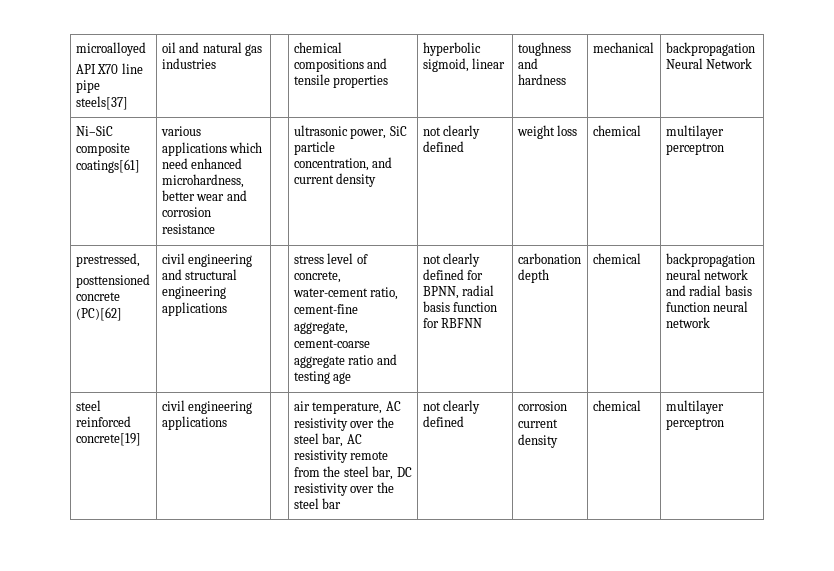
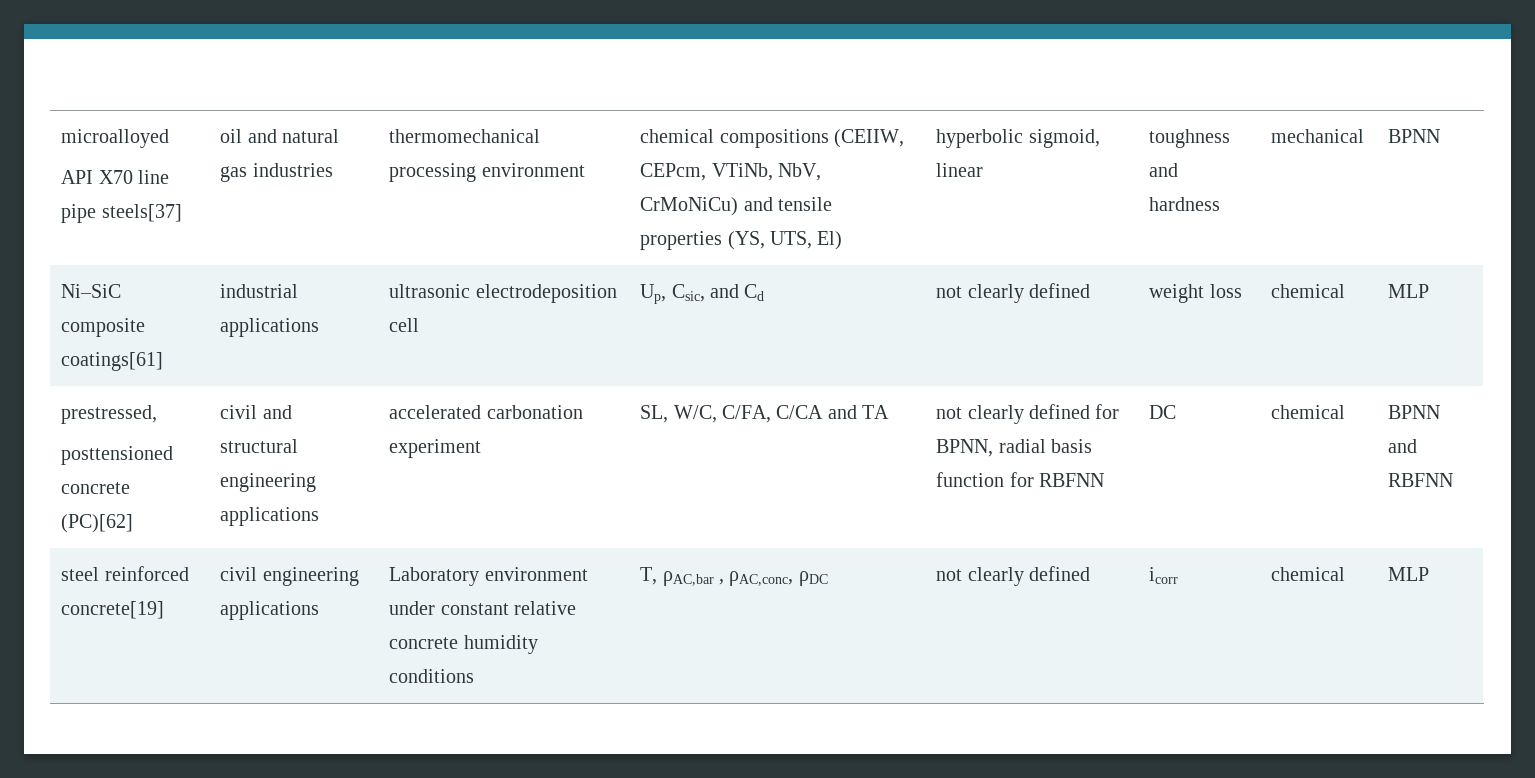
(216, 63) none -> [389,129,541,143] [389,163,585,182] thermomechanical processing environment
(364, 65) none -> [834,129,905,148] [640,163,822,181] [640,197,739,216] (CEIIW, CEPcm, VTiNb, NbV, CrMoNiCu)
(389, 81) none -> [727,231,843,250] (YS, UTS, El)
[665,42,755,56] [665,58,753,69] backpropagation Neural Network -> [1388,129,1441,143] BPNN
[160,126,201,136] [161,142,263,156] [161,158,243,169] [161,174,244,188] [161,190,247,201] [161,207,211,217] [161,224,215,234] [293,125,407,139] [293,141,335,155] [293,157,393,171] [293,173,377,187] various applications which need enhanced microhardness, better wear and corrosion resistance | | ultrasonic power, SiC particle concentration, and current density -> [220,284,299,298] [220,318,320,337] [389,284,617,303] [389,318,420,332] [640,284,765,304] industrial applications | ultrasonic electrodeposition cell | Up, Csic, and Cd
[665,125,724,139] [665,143,724,155] multilayer perceptron -> [1388,284,1430,298] MLP
[188,254,253,267] engineering -> (258, 412) none
[293,253,368,264] [293,271,341,283] [292,287,399,300] [293,304,358,314] [293,322,348,334] [293,339,370,348] [293,354,397,368] [293,371,352,384] | stress level of concrete, water-cement ratio, cement-fine aggregate, cement-coarse aggregate ratio and testing age -> [389,405,583,419] [389,439,482,458] [640,405,890,423] accelerated carbonation experiment | SL, W/C, C/FA, C/CA and TA
[517,253,581,264] [517,269,549,283] [592,253,641,264] [665,253,755,267] [665,269,749,280] [665,285,752,296] [665,301,749,312] [665,317,710,328] carbonation depth | chemical | backpropagation neural network and radial basis function neural network -> [1149,405,1177,419] [1271,405,1346,419] [1388,405,1441,419] [1388,439,1418,453] [1388,473,1454,487] DC | chemical | BPNN and RBFNN
[293,401,401,414] [293,417,394,431] [293,433,362,447] [293,450,389,463] [293,466,412,480] [293,482,394,496] [293,498,342,509] [422,400,481,414] [422,416,464,427] [517,401,567,411] [517,419,558,428] [517,434,558,448] [592,400,641,411] [665,400,724,414] [665,418,724,430] | air temperature, AC resistivity over the steel bar, AC resistivity remote from the steel bar, DC resistivity over the steel bar | not clearly defined | corrosion current density | chemical | multilayer perceptron -> [389,567,588,586] [389,601,577,615] [389,635,538,654] [389,669,475,683] [640,567,828,586] [936,566,1091,586] [1149,567,1179,584] [1271,567,1346,581] [1388,567,1430,581] Laboratory environment under constant relative concrete humidity conditions | T, ρAC,bar , ρAC,conc, ρDC | not clearly defined | icorr | chemical | MLP

